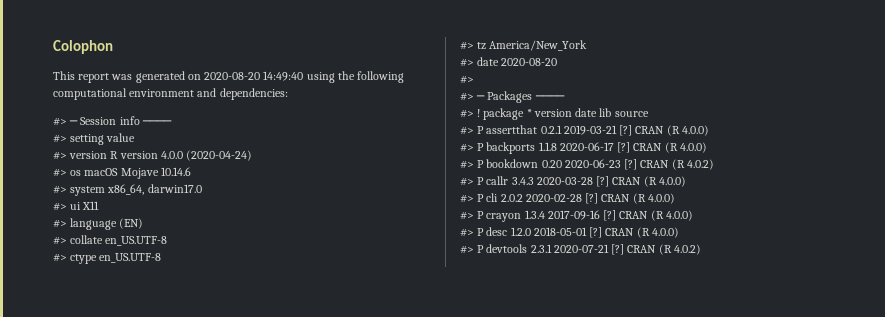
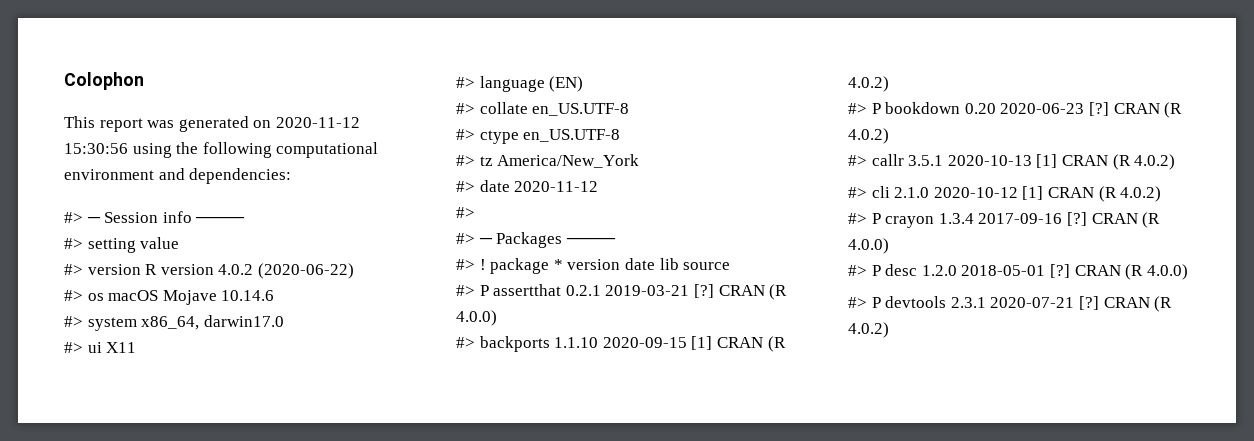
[204,71,304,81] 2020-08-20 14:49:40 -> [275,117,360,128] [64,143,128,154] 2020-11-12 15:30:56
[160,150,253,161] 4.0.0 (2020-04-24) -> [218,263,354,279] 4.0.2 (2020-06-22)
[501,58,558,66] 2020-08-20 -> [514,181,599,192] 2020-11-12
[477,142,707,154] P backports 1.1.8 2020-06-17 [?] CRAN (R 4.0.0) -> [479,336,786,352] [848,76,889,92] backports 1.1.10 2020-09-15 [1] CRAN (R 4.0.2)
[477,176,686,187] [460,193,675,204] P callr 3.4.3 2020-03-28 [?] CRAN (R 4.0.0) // #> P cli 2.0.2 2020-02-28 [?] CRAN (R 4.0.0) -> [871,154,1176,170] [848,186,1162,202] callr 3.5.1 2020-10-13 [1] CRAN (R 4.0.2) // #> cli 2.1.0 2020-10-12 [1] CRAN (R 4.0.2)

